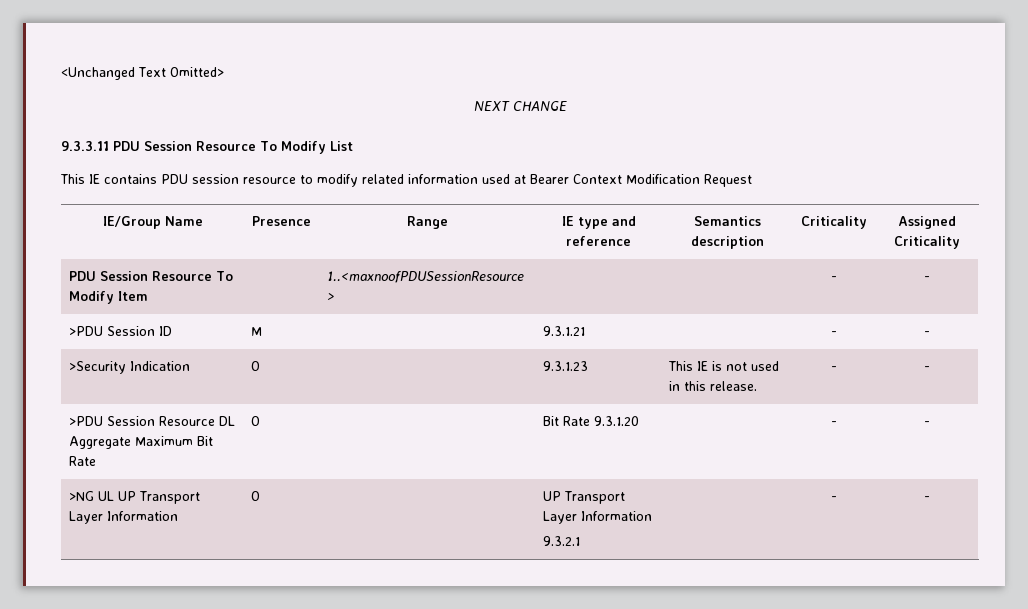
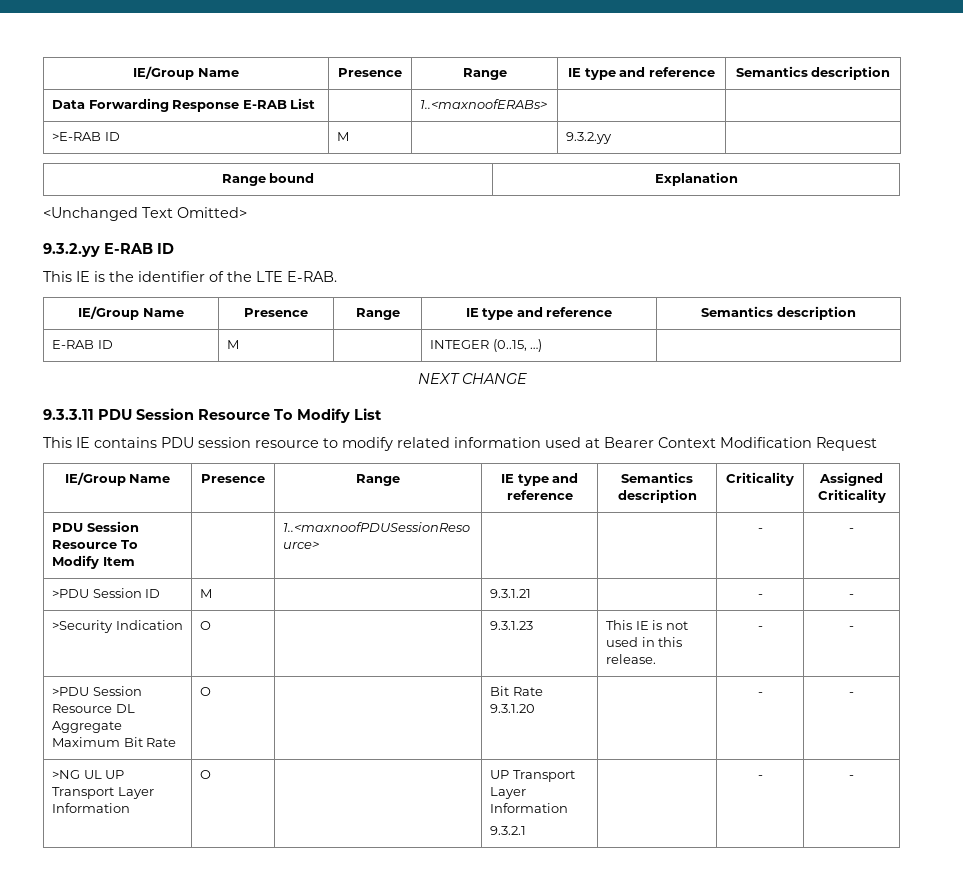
[61,67,224,80] <Unchanged Text Omitted> -> [133,66,239,80] [338,68,402,77] [462,68,507,80] [568,67,715,80] [735,66,891,80] [52,98,316,112] [420,99,548,109] [52,132,120,141] [337,132,350,141] [566,132,613,144] [221,173,315,186] [654,172,738,186] [43,207,247,221] [43,243,174,257] [43,271,337,282] [78,306,184,320] [244,308,308,317] [355,308,400,320] [465,307,613,320] [701,306,856,320] [52,340,113,349] [227,340,240,349] [430,339,543,352] IE/Group Name | Presence | Range | IE type and reference | Semantics description // Data Forwarding Response E-RAB List | | 1..<maxnoofERABs> | | // >E-RAB ID | M | | 9.3.2.yy | // Range bound | Explanation // <Unchanged Text Omitted> // 9.3.2.yy E-RAB ID // This IE is the identifier of the LTE E-RAB. // IE/Group Name | Presence | Range | IE type and reference | Semantics description // E-RAB ID | M | | INTEGER (0..15, …) |

